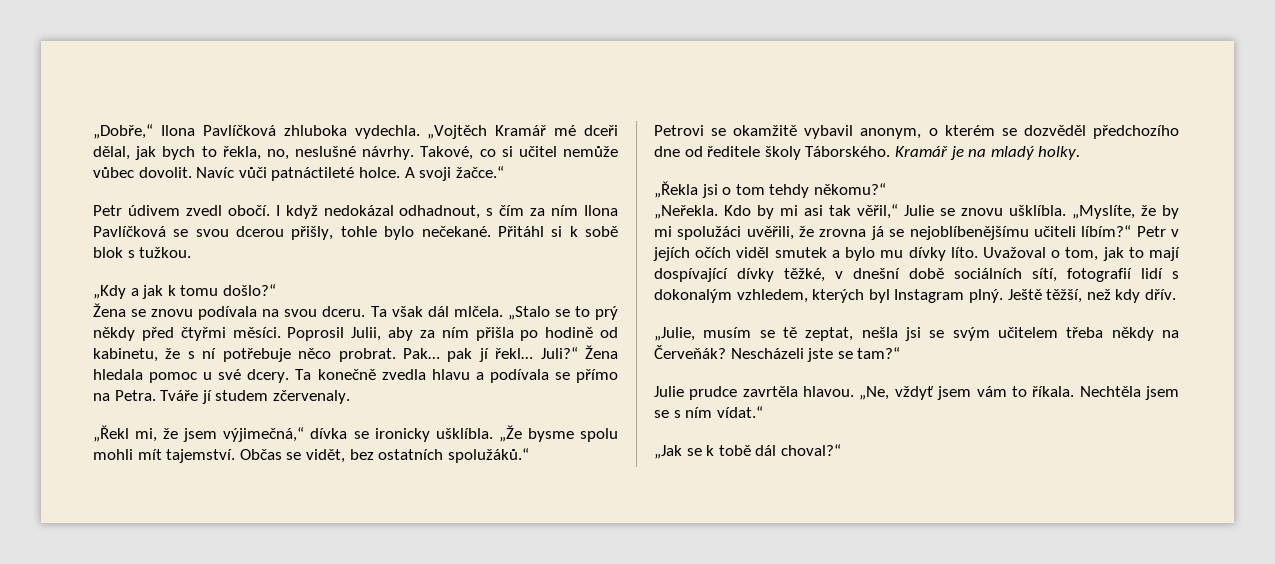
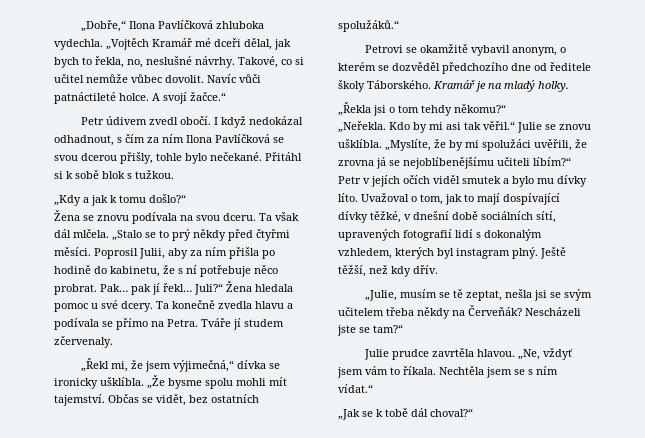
[419,167,452,181] svoji -> [163,92,187,104] svojí
[599,327,618,338] od -> [94,266,107,274] do
[857,204,898,219] věřil,“ -> [483,121,515,130] věřil.“
(1057, 275) none -> [338,229,400,241] upravených
[894,289,965,303] Instagram -> [456,248,510,259] instagram

